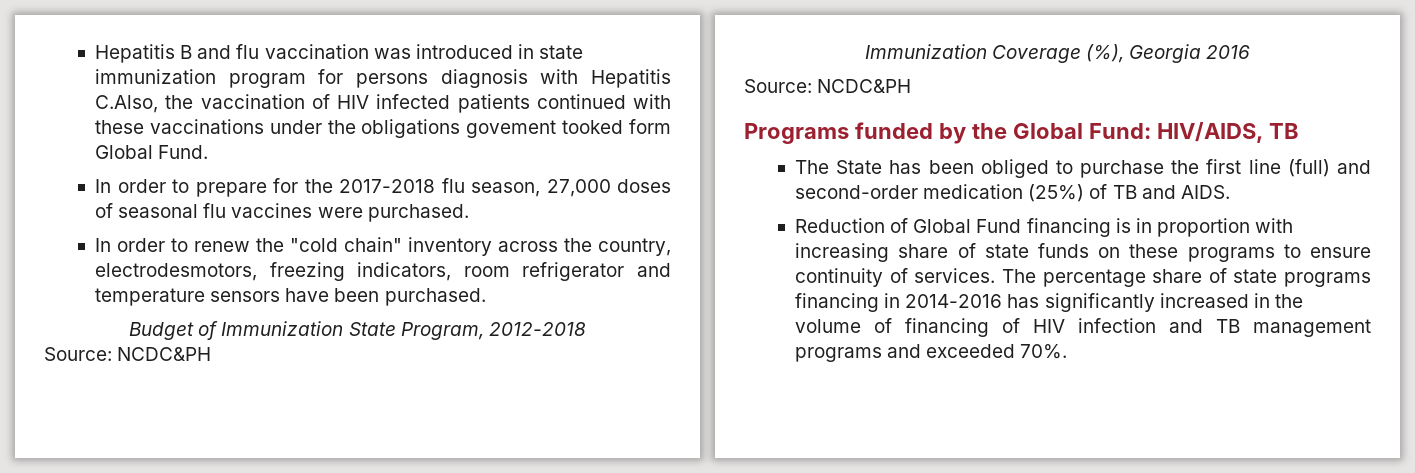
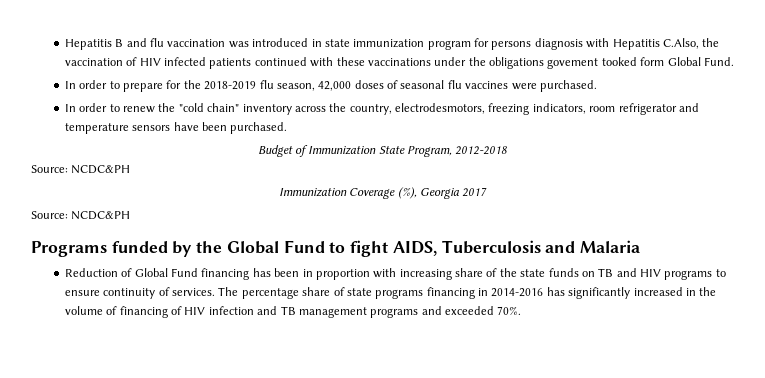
[339,179,436,193] 2017-2018 -> [204,81,257,90] 2018-2019
[546,179,611,197] 27,000 -> [318,81,352,91] 42,000
[1206,45,1251,59] 2016 -> [462,187,488,197] 2017
[1088,122,1299,143] [795,159,1371,178] [795,184,1230,202] Fund: HIV/AIDS, TB // The State has been obliged to purchase the first line (full) and second-order medication (25%) of TB and AIDS. -> [283,240,640,257] Fund to fight AIDS, Tuberculosis and Malaria
[1115,218,1131,233] is -> [252,268,300,277] has been
(976, 250) none -> [499,268,517,277] the
[1129,244,1179,258] these -> [598,268,662,277] TB and HIV

